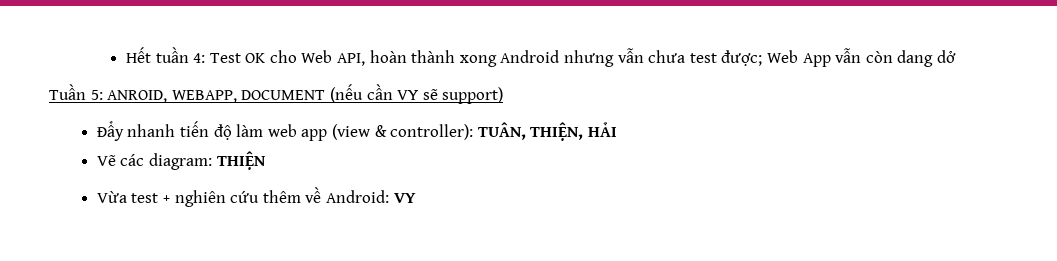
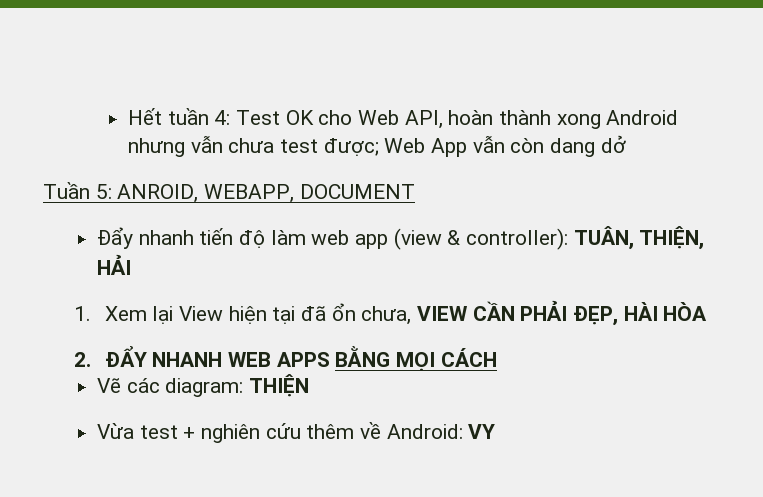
[329,84,504,104] (nếu cần VY sẽ support) -> (415, 191) none
(617, 129) none -> [73,300,708,326] [73,346,497,371] // 1. Xem lại View hiện tại đã ổn chưa, VIEW CẦN PHẢI ĐẸP, HÀI HÒA // 2. ĐẨY NHANH WEB APPS BẰNG MỌI CÁCH

